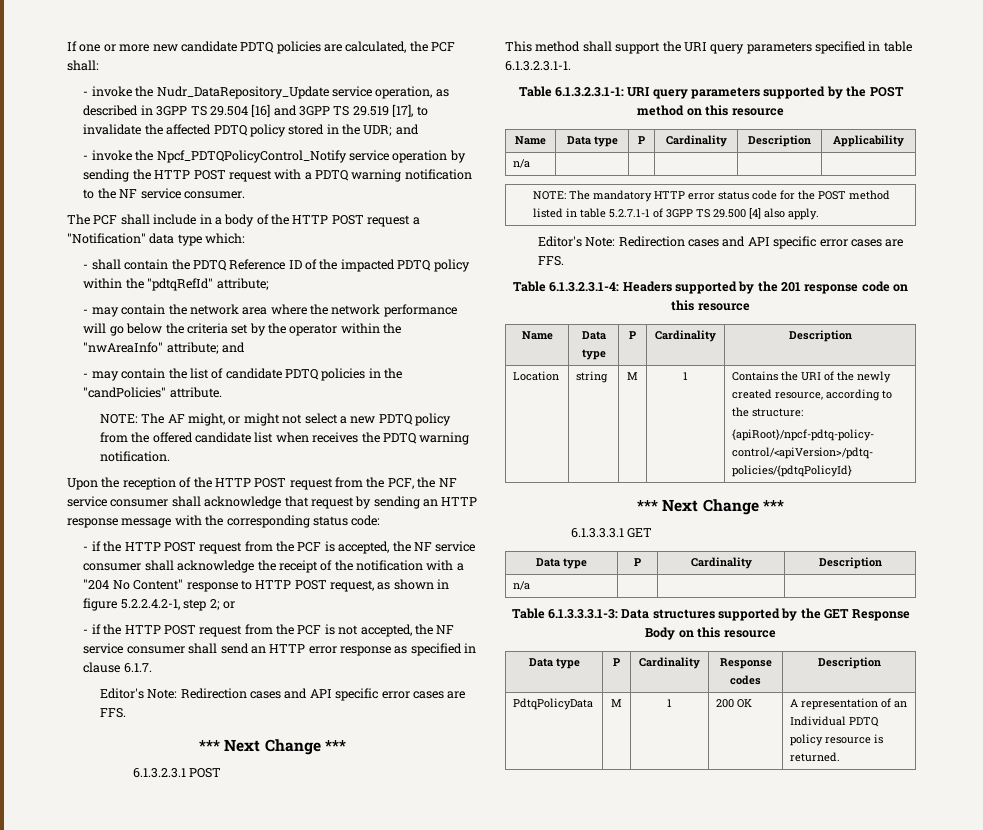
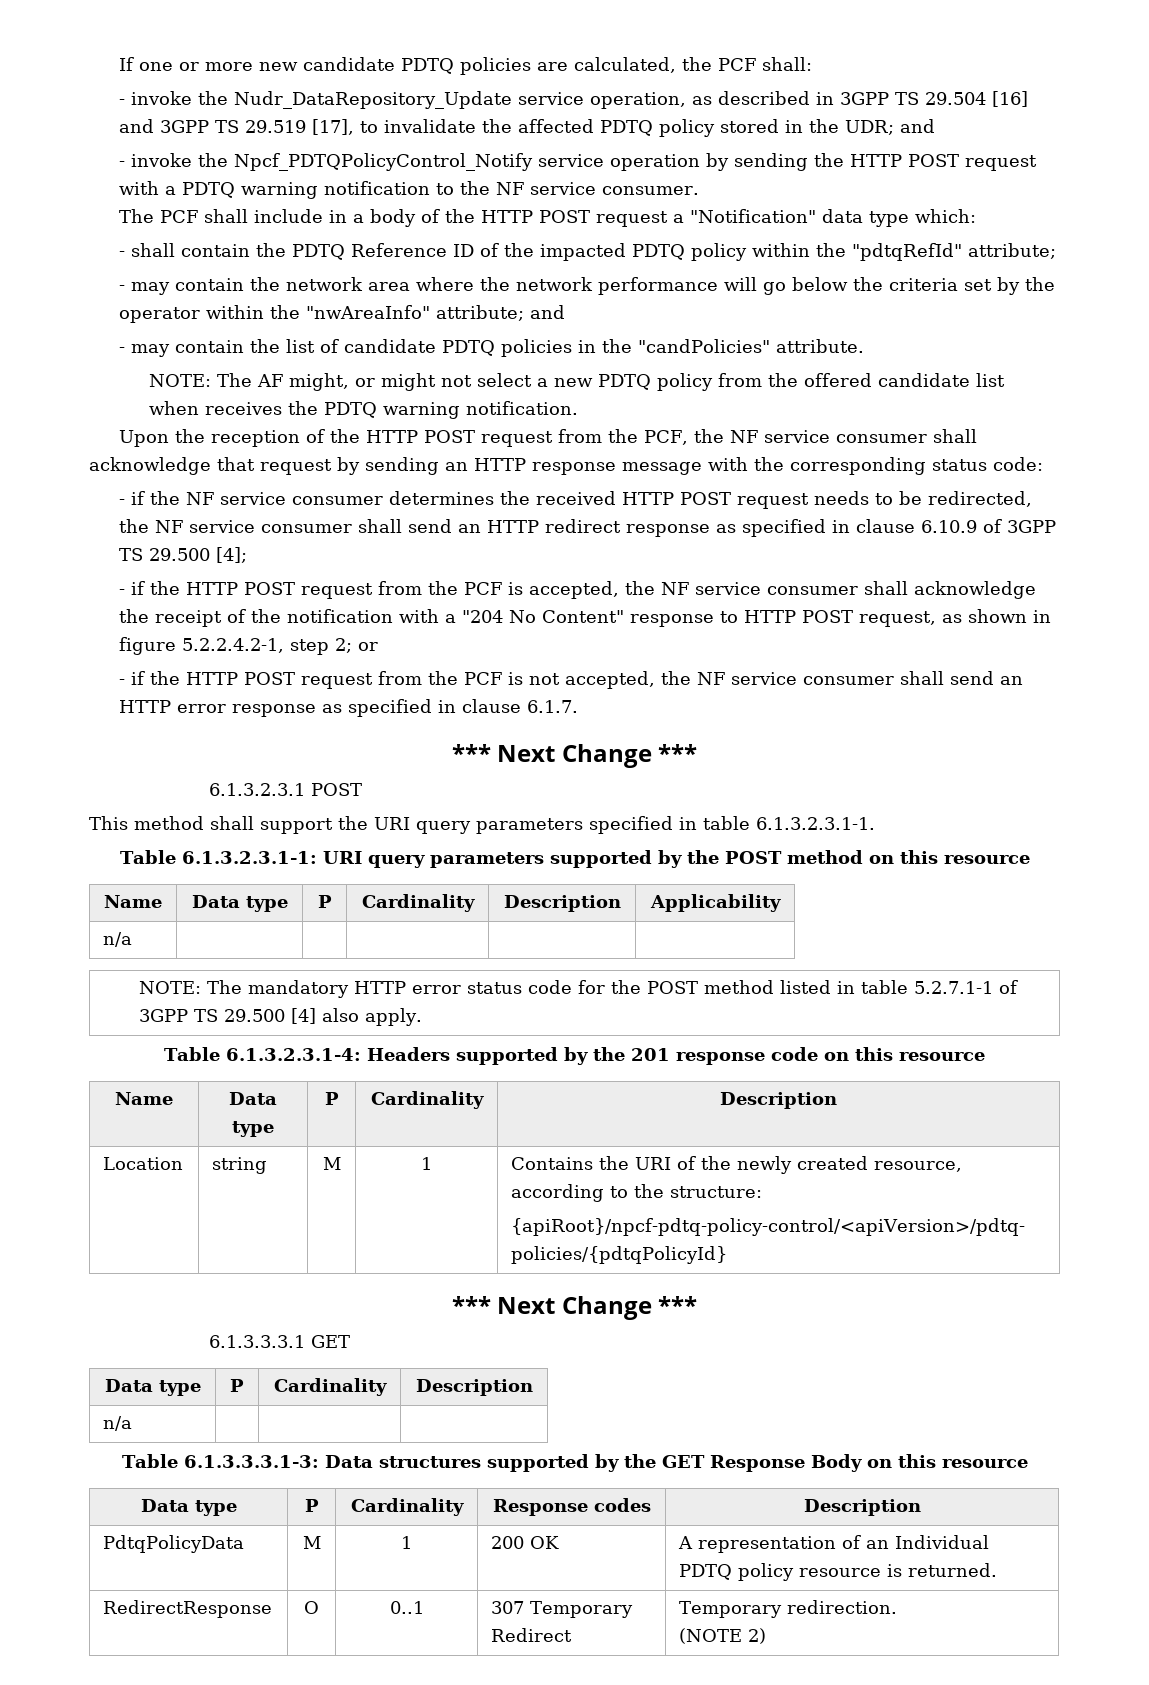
(381, 520) none -> [119,491,1033,509] [119,519,1057,537] [119,547,248,563] // - if the NF service consumer determines the received HTTP POST request needs to be redirected, the NF service consumer shall send an HTTP redirect response as specified in clause 6.10.9 of 3GPP TS 29.500 [4];
[99,688,466,701] [99,708,126,718] // Editor's Note: Redirection cases and API specific error cases are FFS. -> (579, 706) none
[537,236,904,249] [537,256,564,266] // Editor's Note: Redirection cases and API specific error cases are FFS. -> (423, 1017) none
(841, 757) none -> [103,1600,273,1618] [304,1601,319,1614] [389,1601,424,1614] [491,1601,634,1618] [491,1628,573,1642] [679,1600,898,1618] [679,1628,767,1644] // RedirectResponse | O | 0..1 | 307 Temporary Redirect | Temporary redirection. // (NOTE 2)

